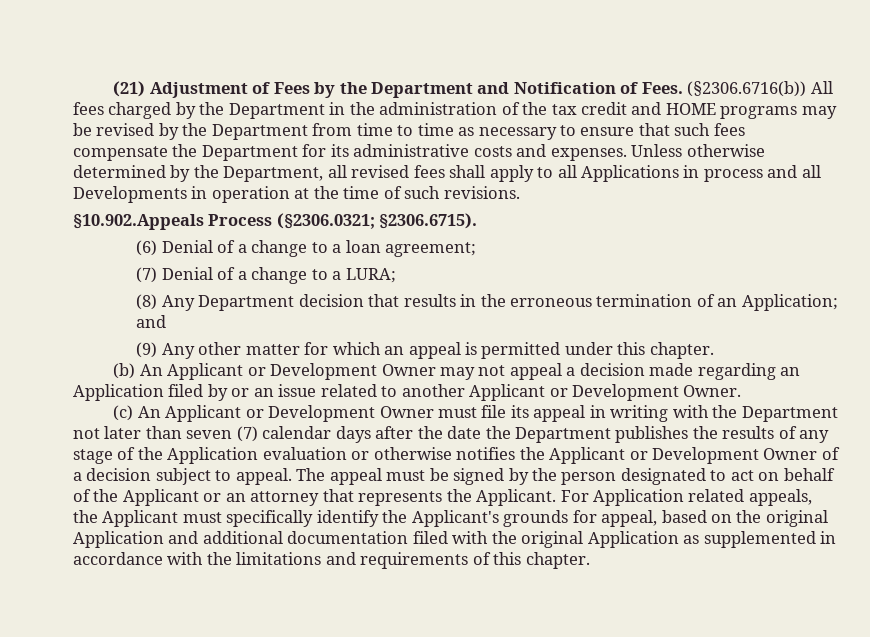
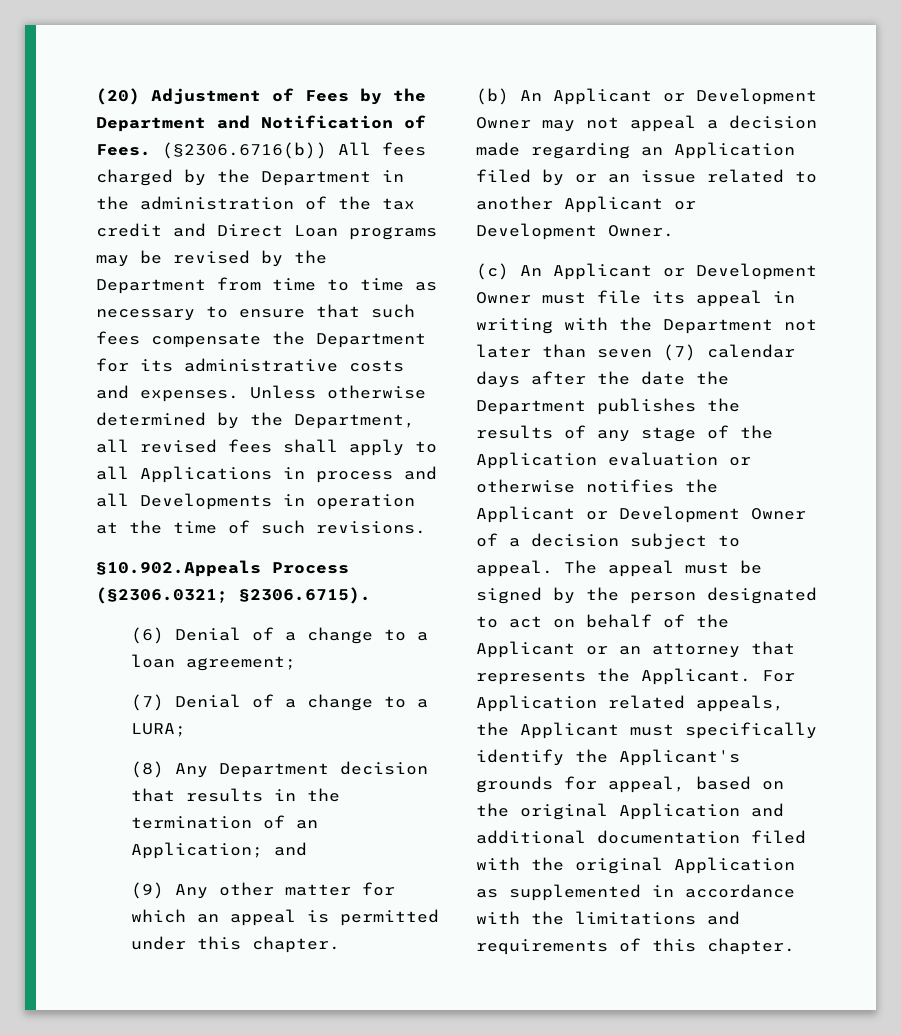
[113,81,146,97] (21) -> [96,88,140,105] (20)
[665,103,716,115] HOME -> [217,224,338,237] Direct Loan
[510,298,593,307] erroneous -> (340, 795) none

